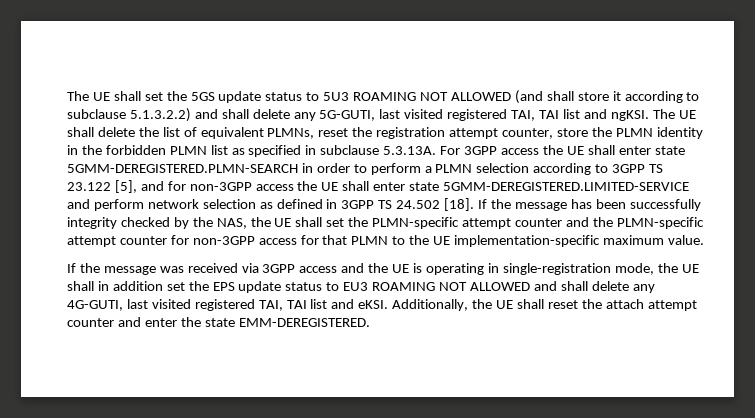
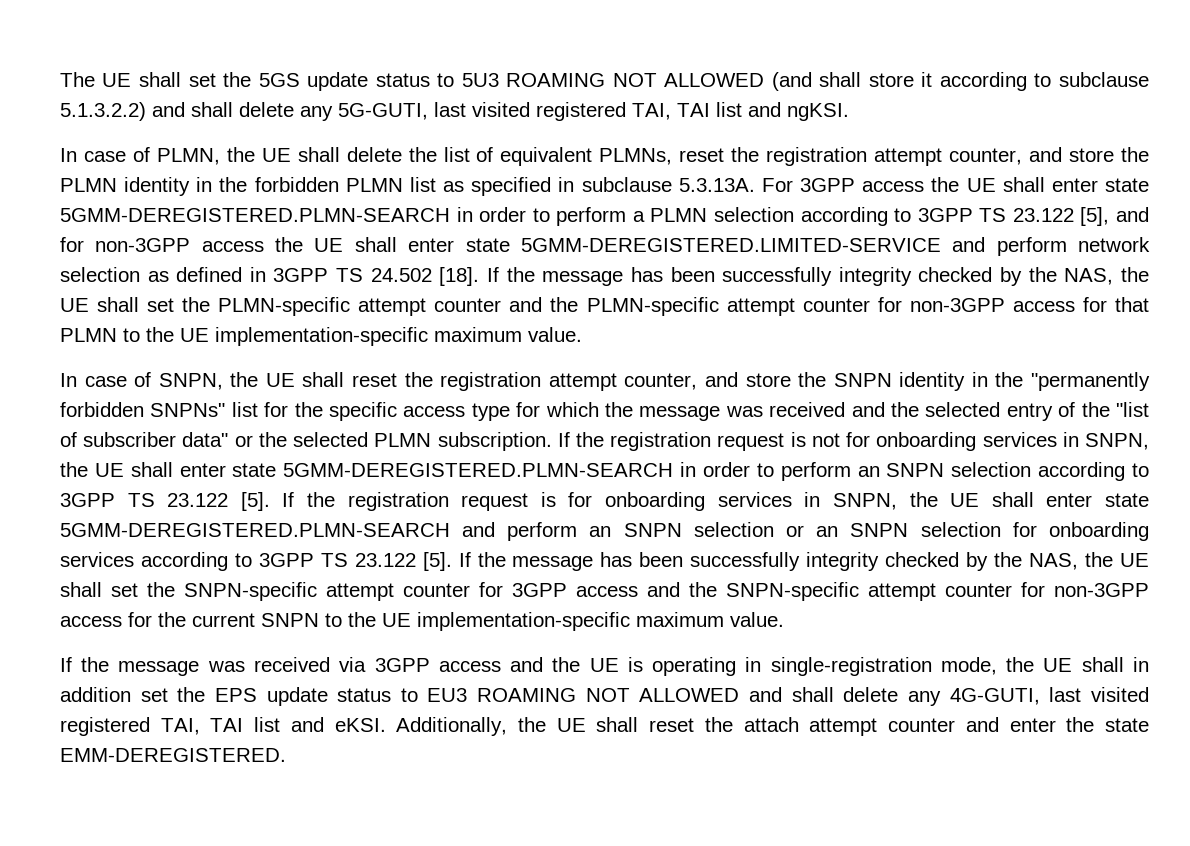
[652,109,675,119] The -> [59,147,255,165] // In case of PLMN, the
(554, 133) none -> [1029,147,1063,162] and
(704, 240) none -> [59,372,1151,391] [59,402,1150,421] [59,432,1149,451] [59,462,1149,481] [59,492,1150,511] [59,522,1149,541] [59,552,1150,571] [59,582,1150,601] [59,612,784,631] // In case of SNPN, the UE shall reset the registration attempt counter, and store the SNPN identity in the "permanently forbidden SNPNs" list for the specific access type for which the message was received and the selected entry of the "list of subscriber data" or the selected PLMN subscription. If the registration request is not for onboarding services in SNPN, the UE shall enter state 5GMM-DEREGISTERED.PLMN-SEARCH in order to perform an SNPN selection according to 3GPP TS 23.122 [5]. If the registration request is for onboarding services in SNPN, the UE shall enter state 5GMM-DEREGISTERED.PLMN-SEARCH and perform an SNPN selection or an SNPN selection for onboarding services according to 3GPP TS 23.122 [5]. If the message has been successfully integrity checked by the NAS, the UE shall set the SNPN-specific attempt counter for 3GPP access and the SNPN-specific attempt counter for non-3GPP access for the current SNPN to the UE implementation-specific maximum value.

